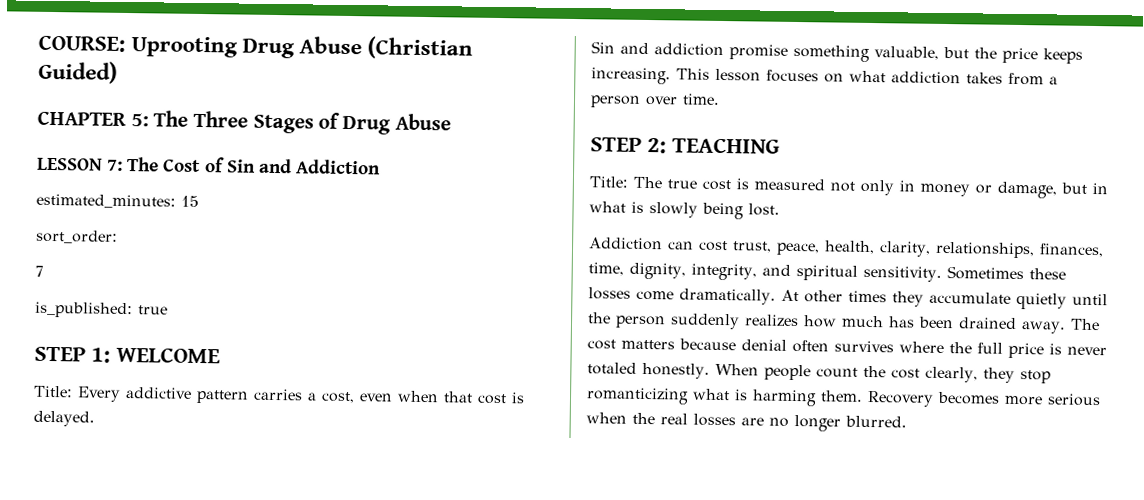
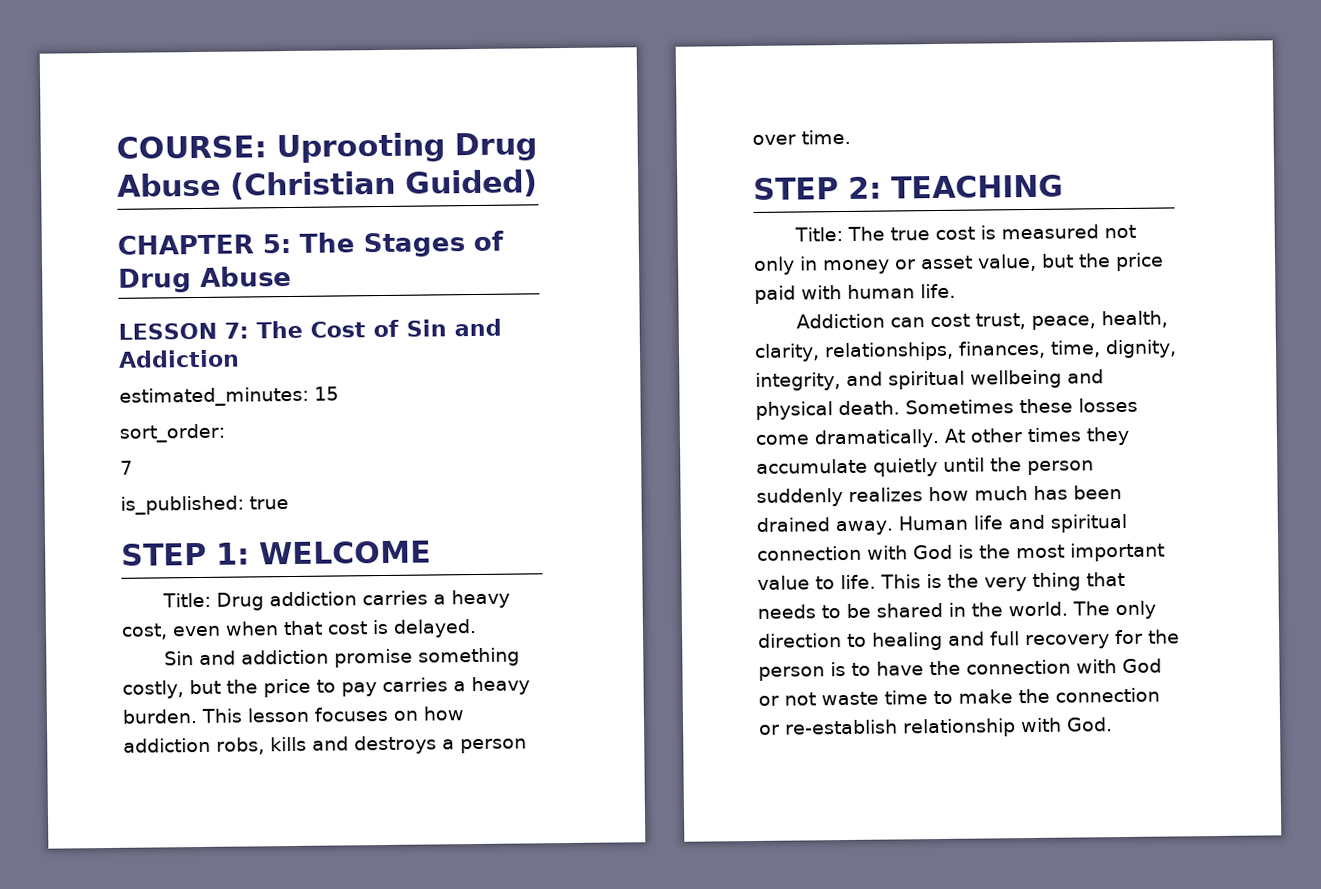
[193,110,249,128] Three -> (355, 242) none
[77,386,317,404] Every addictive pattern carries a -> [215,589,510,611] Drug addiction carries a heavy
[874,46,1083,64] [591,67,1044,86] valuable, but the price keeps increasing. This lesson focuses on what addiction takes from -> [122,676,530,699] [122,706,464,724] [123,735,437,755] costly, but the price to pay carries a heavy burden. This lesson focuses on how addiction robs, kills and destroys
[997,181,1108,199] [589,201,780,220] damage, but in what is slowly being lost. -> [920,252,1164,272] [754,283,956,304] asset value, but the price paid with human life.
[862,265,942,282] sensitivity. -> [970,369,1104,389] [755,400,900,420] wellbeing and physical death.
[1069,318,1100,331] [587,338,1107,359] [587,362,1051,384] [586,387,1101,407] [586,412,907,432] The cost matters because denial often survives where the full price is never totaled honestly. When people count the cost clearly, they stop romanticizing what is harming them. Recovery becomes more serious when the real losses are no longer blurred. -> [897,513,1127,533] [757,542,1165,562] [757,571,1125,592] [757,600,1156,620] [758,629,1180,651] [758,658,1162,681] [758,687,1160,706] [759,717,1113,738] Human life and spiritual connection with God is the most important value to life. This is the very thing that needs to be shared in the world. The only direction to healing and full recovery for the person is to have the connection with God or not waste time to make the connection or re-establish relationship with God.

